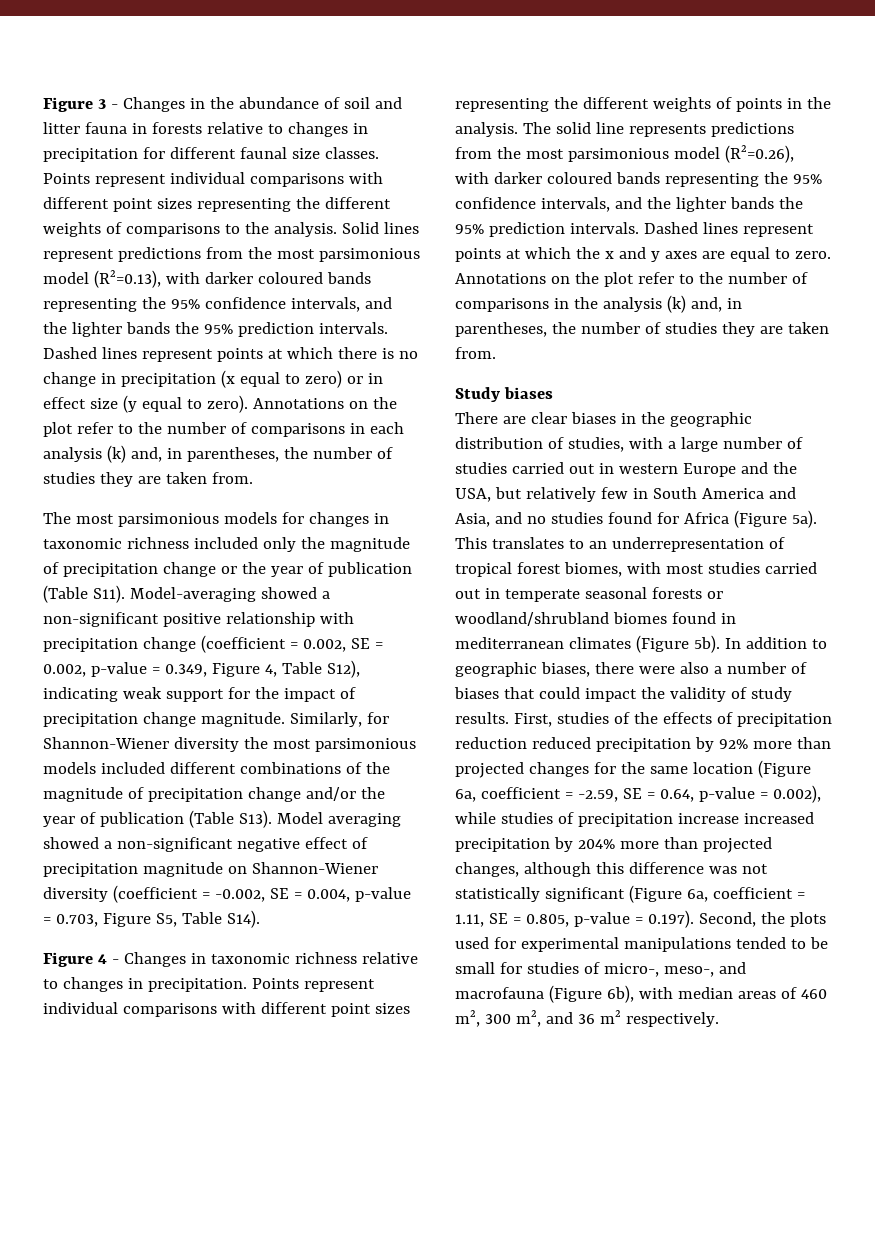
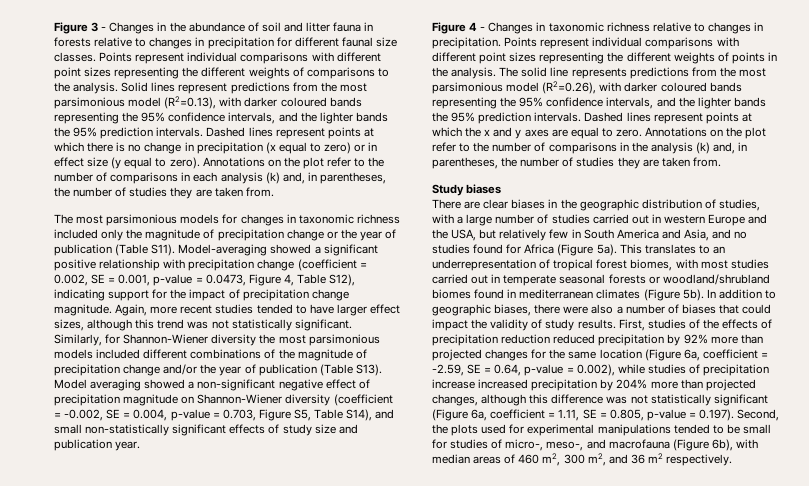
[43,612,159,627] non-significant -> [323,244,378,256] significant
[43,662,207,677] 0.002, p-value = 0.349, -> [118,274,246,286] 0.001, p-value = 0.0473,
[122,687,162,699] weak -> (105, 295) none
(285, 719) none -> [115,304,400,316] [54,319,352,331] Again, more recent studies tended to have larger effect sizes, although this trend was not statistically significant.
[226,910,260,928] S14). -> [346,409,395,421] [54,424,358,436] [54,439,141,451] S14), and small non-statistically significant effects of study size and publication year.

